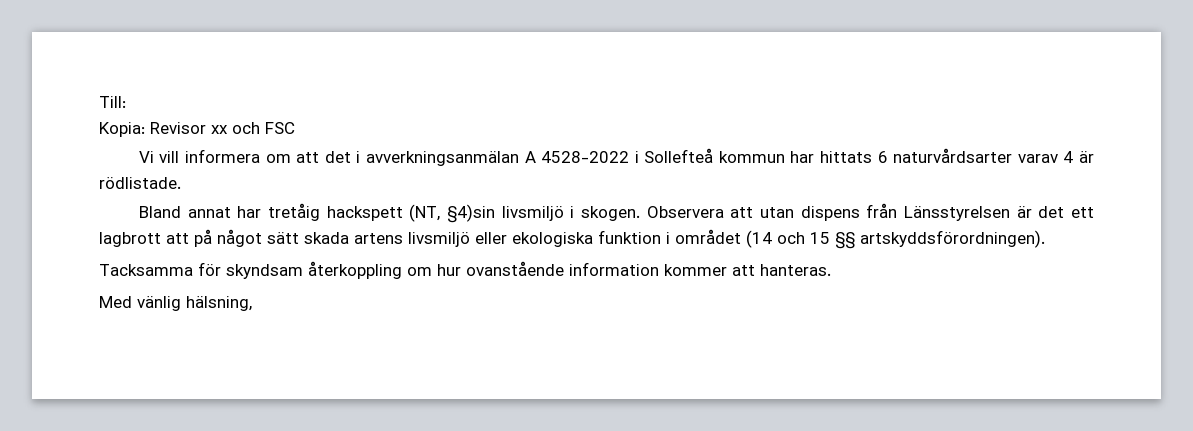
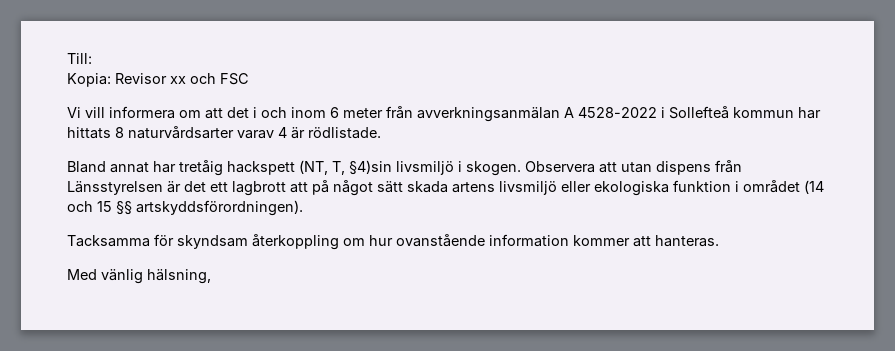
(361, 157) none -> [261,106,413,119] och inom 6 meter från
[877,151,888,163] 6 -> [115,127,124,138] 8
(441, 213) none -> [332,161,345,175] T,

